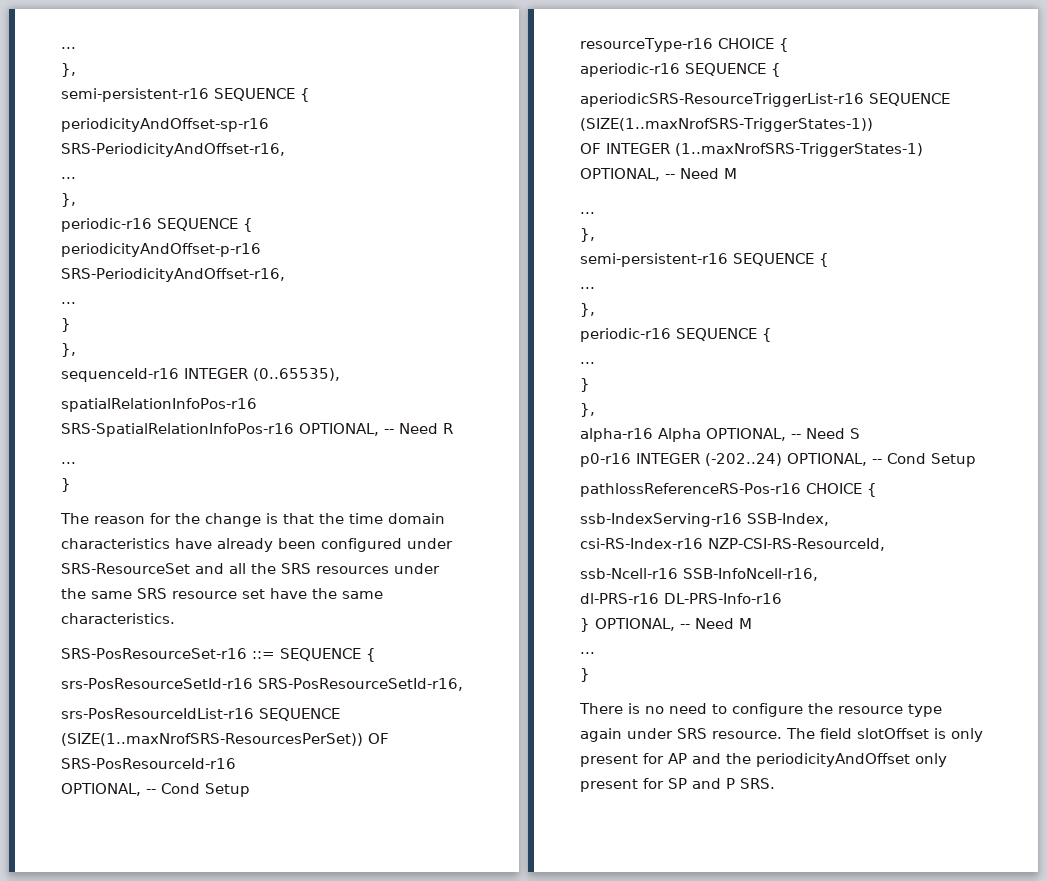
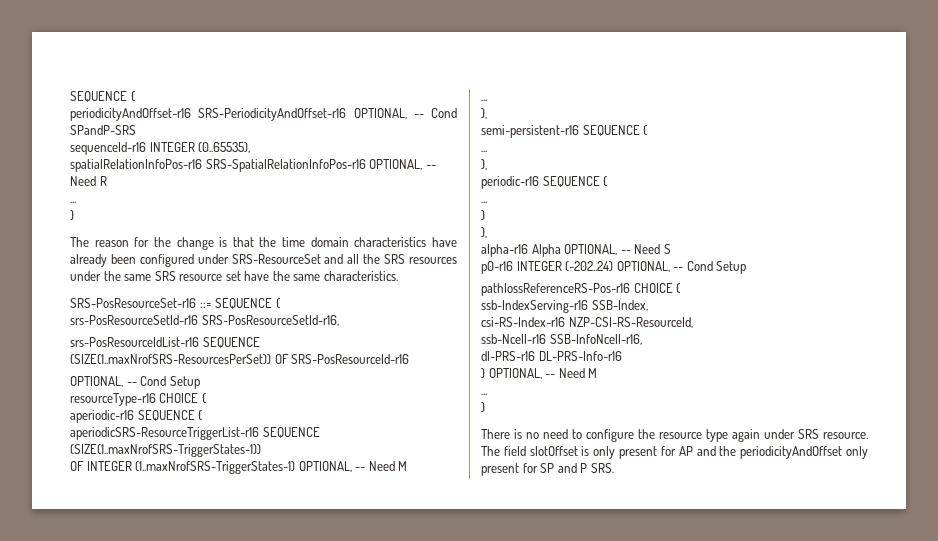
[61,47,76,49] [61,63,76,77] [61,88,310,102] [61,118,269,132] [61,143,285,157] [61,177,76,179] [61,193,76,207] [61,218,253,232] [61,243,261,257] [61,268,285,282] [61,302,76,304] [61,318,71,332] [61,343,76,357] ... // }, // semi-persistent-r16 SEQUENCE { // periodicityAndOffset-sp-r16 SRS-PeriodicityAndOffset-r16, // ... // }, // periodic-r16 SEQUENCE { // periodicityAndOffset-p-r16 SRS-PeriodicityAndOffset-r16, // ... // } // }, -> [70,91,135,102] [70,108,457,121] [70,125,136,135] SEQUENCE { // periodicityAndOffset-r16 SRS-PeriodicityAndOffset-r16 OPTIONAL, -- Cond SPandP-SRS

